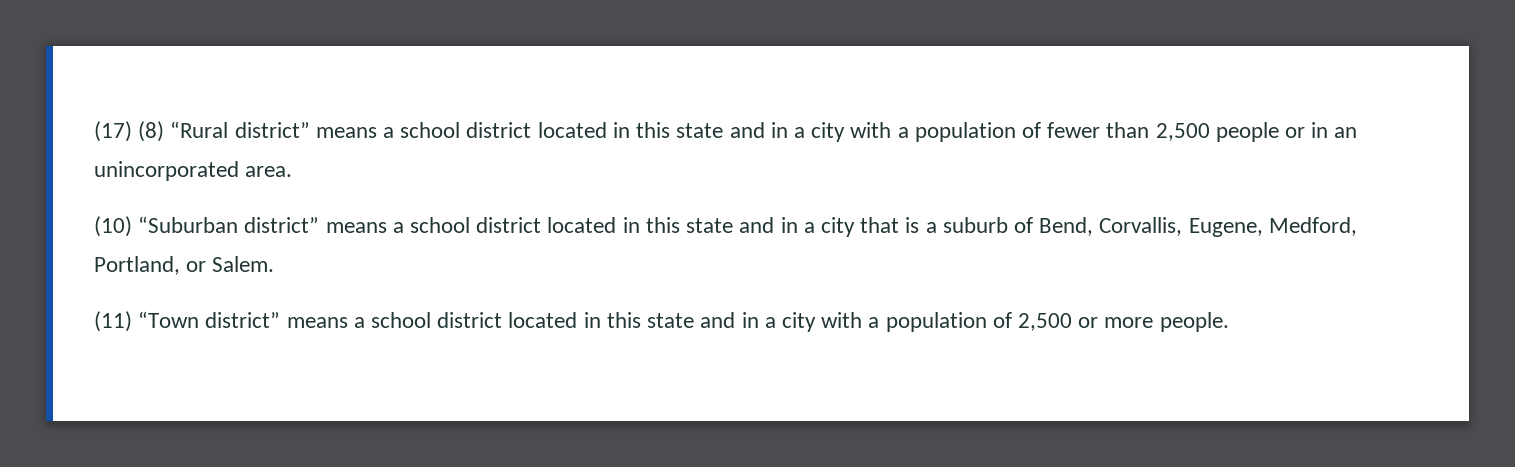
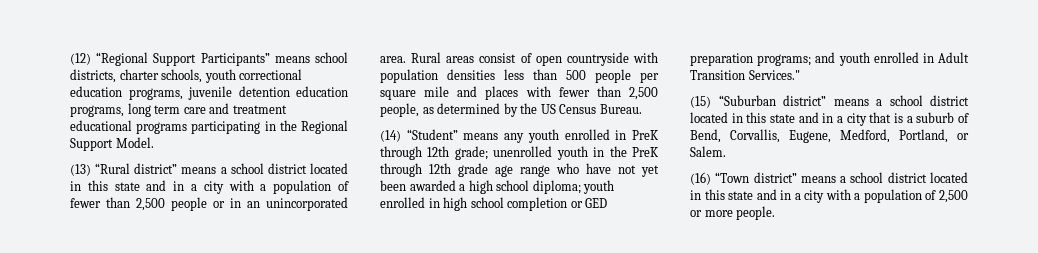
[94,121,165,142] (17) (8) -> [70,52,348,66] [70,69,303,83] [70,86,348,100] [70,103,287,117] [70,120,348,134] [70,137,154,151] [70,164,91,176] (12) “Regional Support Participants” means school districts, charter schools, youth correctional education programs, juvenile detention education programs, long term care and treatment educational programs participating in the Regional Support Model. // (13)
[94,216,132,237] // (10) -> [411,52,658,66] [380,69,659,83] [380,86,658,100] [380,103,642,117] [380,129,659,143] [380,146,659,160] [380,163,659,177] [380,180,615,194] [380,197,608,211] [690,52,969,66] [690,70,800,80] [690,96,711,108] Rural areas consist of open countryside with population densities less than 500 people per square mile and places with fewer than 2,500 people, as determined by the US Census Bureau. // (14) “Student” means any youth enrolled in PreK through 12th grade; unenrolled youth in the PreK through 12th grade age range who have not yet been awarded a high school diploma; youth enrolled in high school completion or GED preparation programs; and youth enrolled in Adult Transition Services." // (15)
[94,311,132,332] (11) -> [690,172,711,185] (16)

